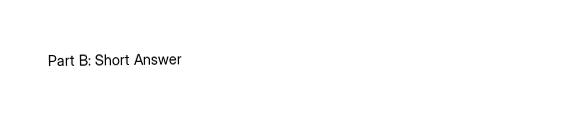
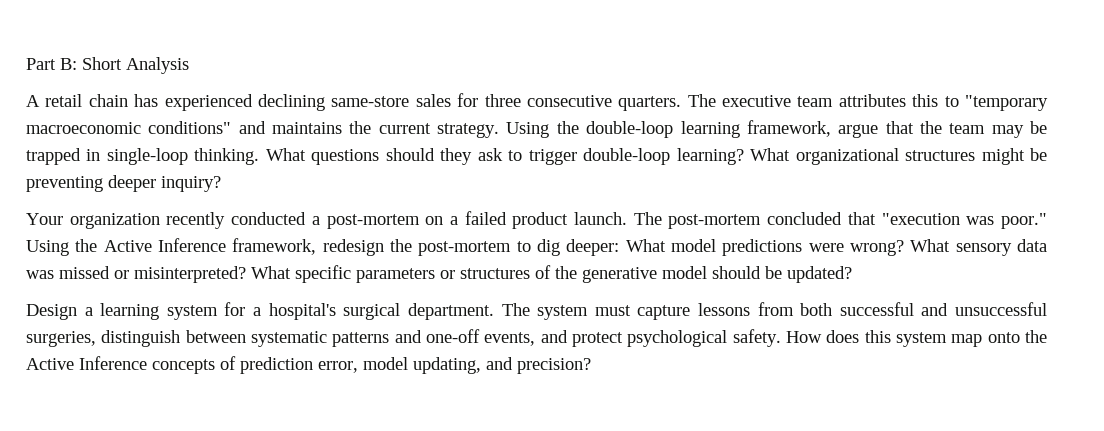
[133,53,182,65] Answer -> [126,57,189,74] [26,93,1049,111] [26,120,1048,138] [26,148,1048,165] [26,175,221,192] [26,211,1048,229] [26,238,1048,256] [26,265,852,283] [26,302,1047,320] [26,329,1048,347] [26,356,591,374] Analysis // A retail chain has experienced declining same-store sales for three consecutive quarters. The executive team attributes this to "temporary macroeconomic conditions" and maintains the current strategy. Using the double-loop learning framework, argue that the team may be trapped in single-loop thinking. What questions should they ask to trigger double-loop learning? What organizational structures might be preventing deeper inquiry? // Your organization recently conducted a post-mortem on a failed product launch. The post-mortem concluded that "execution was poor." Using the Active Inference framework, redesign the post-mortem to dig deeper: What model predictions were wrong? What sensory data was missed or misinterpreted? What specific parameters or structures of the generative model should be updated? // Design a learning system for a hospital's surgical department. The system must capture lessons from both successful and unsuccessful surgeries, distinguish between systematic patterns and one-off events, and protect psychological safety. How does this system map onto the Active Inference concepts of prediction error, model updating, and precision?

